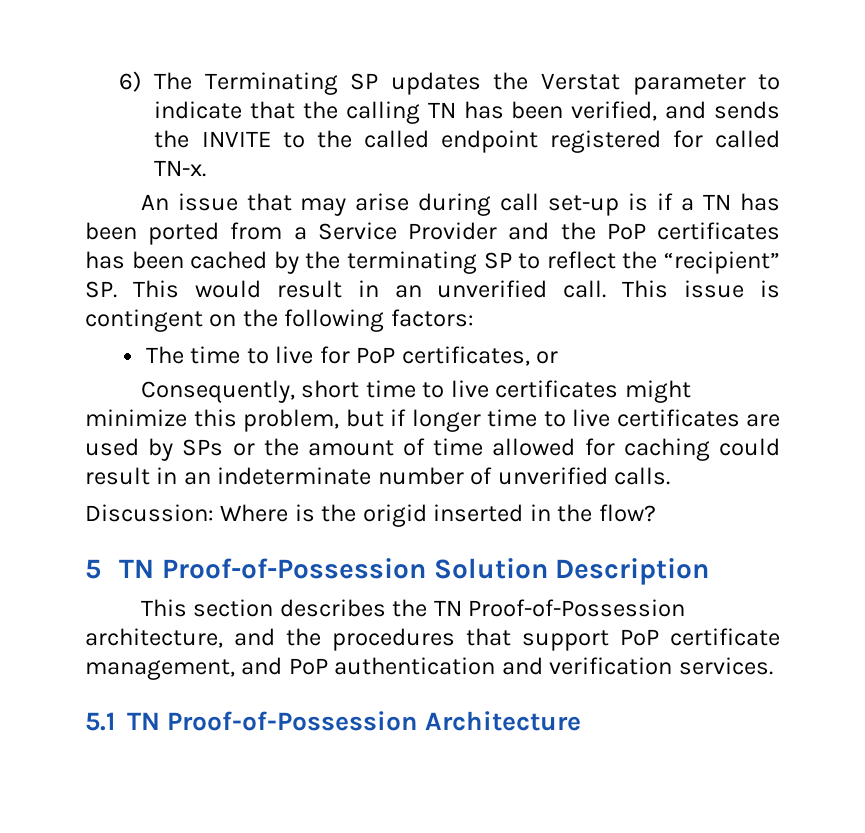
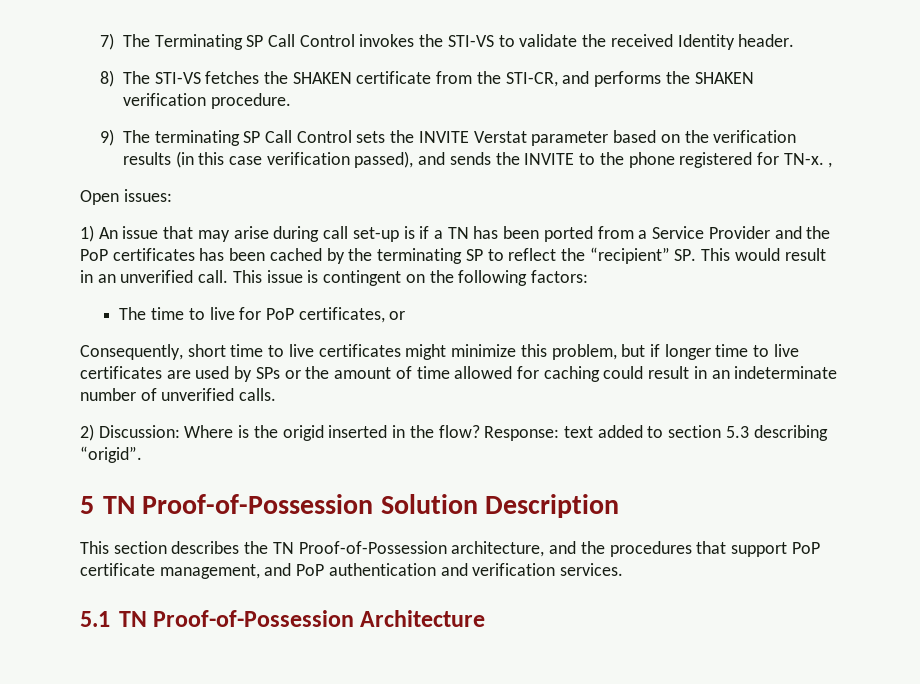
[119,71,143,92] 6) -> [100,33,115,50] 7)
[390,72,780,95] [154,101,658,124] updates the Verstat parameter to indicate that the calling TN has been verified, -> [268,34,795,50] [100,70,754,87] [122,93,291,109] [100,129,797,146] [122,151,414,168] Call Control invokes the STI-VS to validate the received Identity header. // 8) The STI-VS fetches the SHAKEN certificate from the STI-CR, and performs the SHAKEN verification procedure. // 9) The terminating SP Call Control sets the INVITE Verstat parameter based on the verification results (in this case verification passed),
[363,130,538,153] called endpoint -> [628,152,675,168] phone
[714,130,780,148] called -> (780, 158) none
(207, 168) // -> [828,162,833,168] [80,189,172,205] [80,225,94,242] , // Open issues: // 1)
(671, 476) none -> [80,424,94,441] 2)
(656, 513) none -> [484,425,828,441] [80,446,142,463] Response: text added to section 5.3 describing “origid”.

